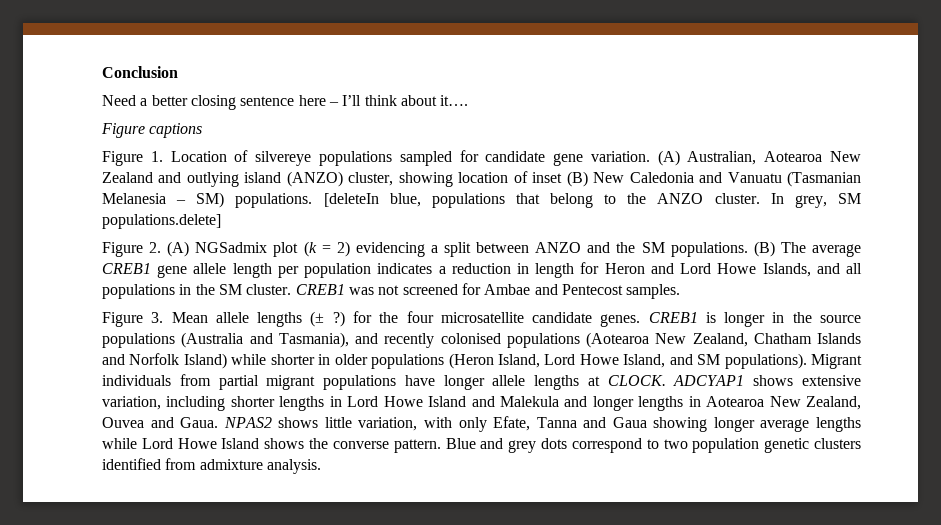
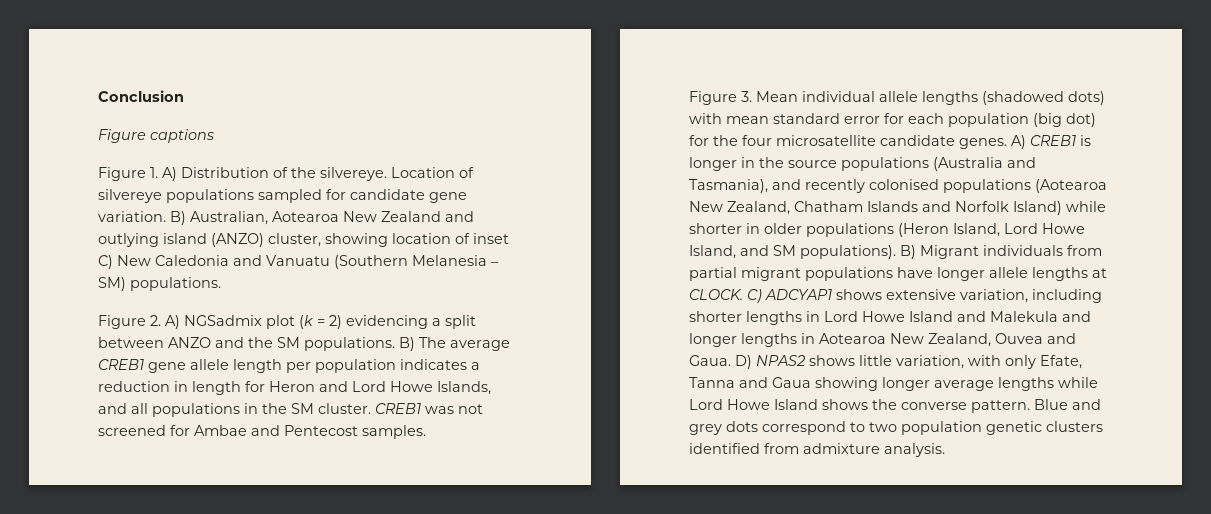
[102,95,469,110] // Need a better closing sentence here – I’ll think about it…. -> (184, 96) none
(163, 156) none -> [162,167,387,181] A) Distribution of the silvereye.
[657,150,680,166] (A) -> [170,211,186,225] B)
[566,171,588,187] (B) -> [98,255,113,269] C)
[787,171,862,187] (Tasmanian -> [334,255,408,269] (Southern
[323,193,861,208] [102,214,221,229] [deleteIn blue, populations that belong to the ANZO cluster. In grey, SM populations.delete] -> (221, 284) none
[167,241,190,257] (A) -> [165,315,180,329] A)
[753,241,775,257] (B) -> [399,337,415,351] B)
[215,311,345,327] allele lengths (± ?) -> [802,91,1105,105] [689,113,1096,127] individual allele lengths (shadowed dots) with mean standard error for each population (big dot)
(641, 320) none -> [1011,135,1026,149] A)
(807, 361) none -> [900,245,916,259] B)
(666, 380) none -> [747,289,762,303] C)
(219, 422) none -> [735,355,752,369] D)

